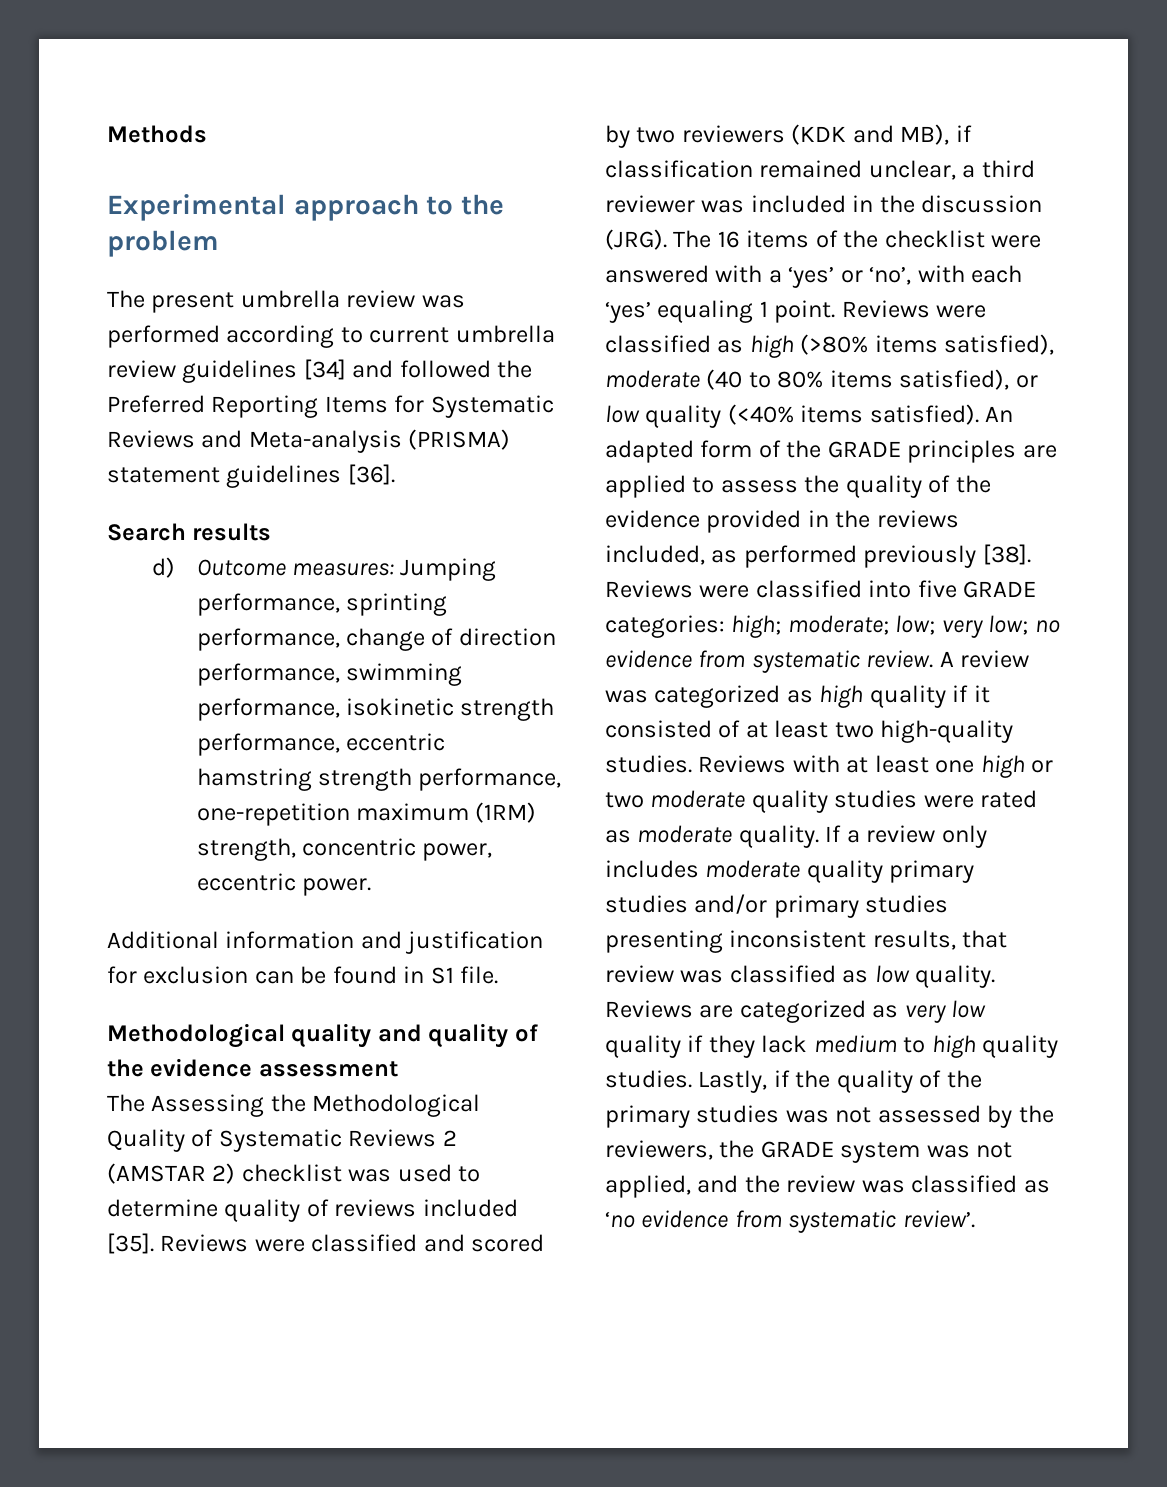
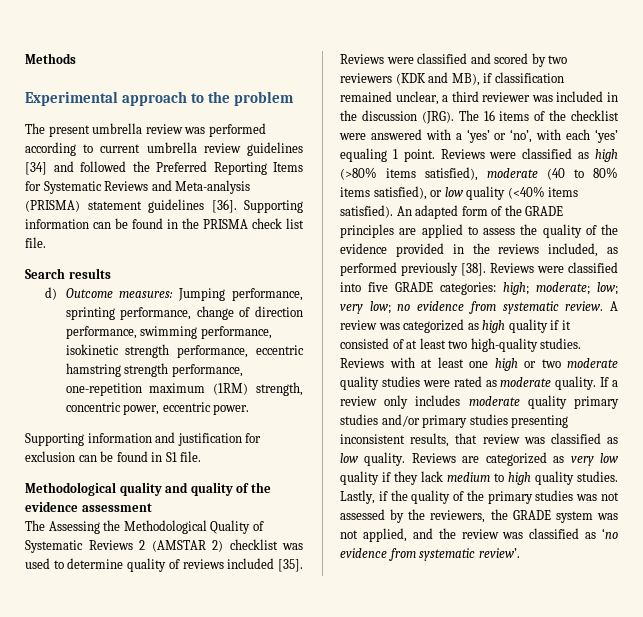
(395, 474) none -> [244,200,303,213] [25,218,304,229] [25,237,46,248] Supporting information can be found in the PRISMA check list file.
[107,931,219,949] Additional -> [25,433,84,446] Supporting

